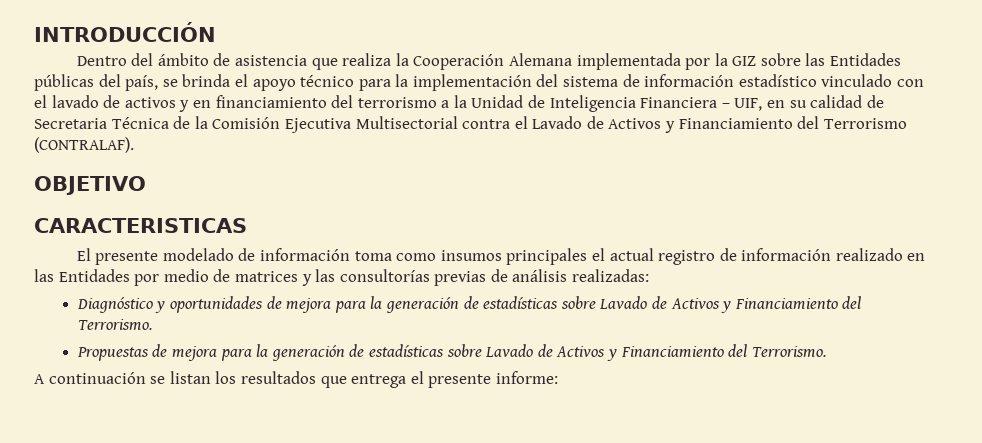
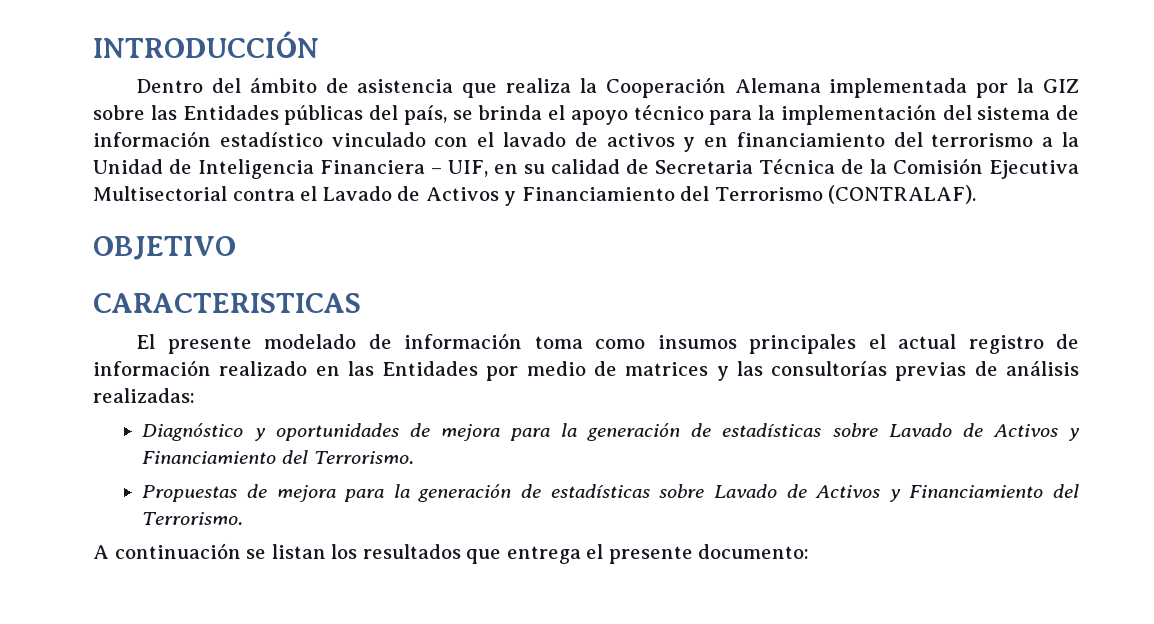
[495,371,558,384] informe: -> [698,544,810,559] documento:

